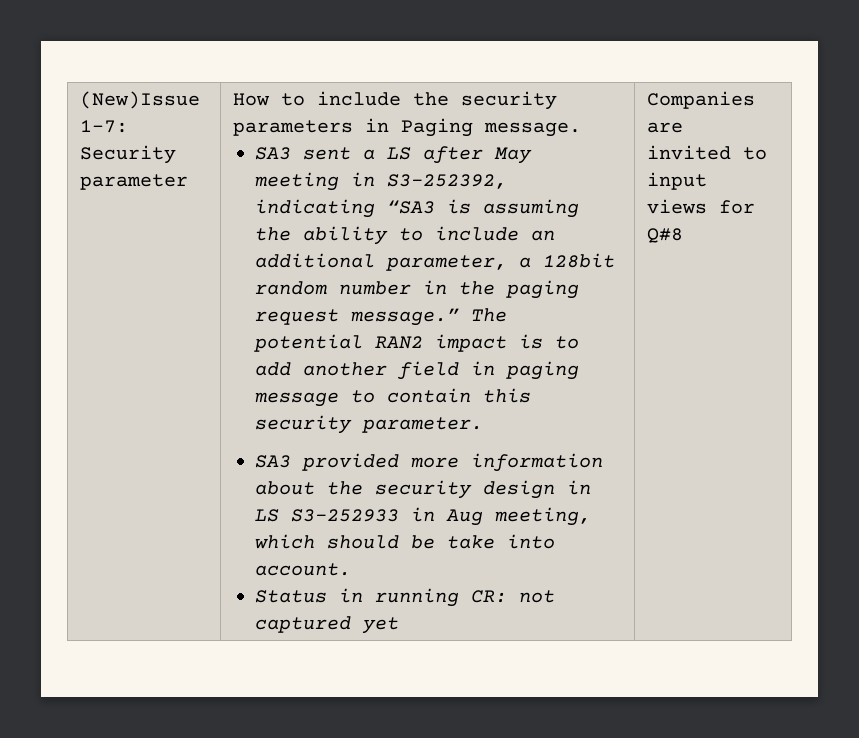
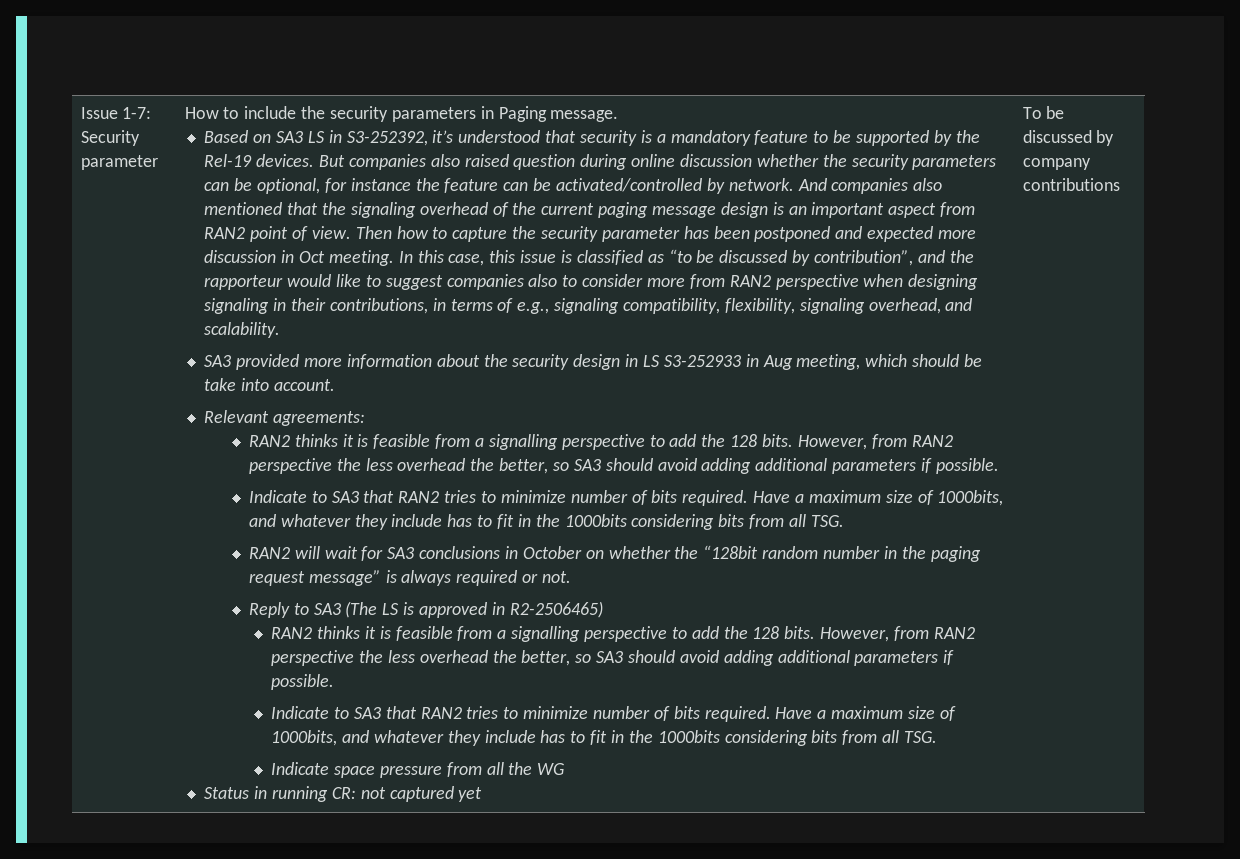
[80,91,201,109] (New)Issue -> [80,107,118,119] Issue
[255,146,533,164] [255,172,508,191] [255,199,580,218] [255,226,556,245] [255,253,616,271] [255,280,580,299] [255,308,508,326] [254,334,580,352] [255,361,580,380] [255,388,532,407] [255,415,484,434] SA3 sent a LS after May meeting in S3-252392, indicating “SA3 is assuming the ability to include an additional parameter, a 128bit random number in the paging request message.” The potential RAN2 impact is to add another field in paging message to contain this security parameter. -> [204,130,980,146] [204,154,997,170] [204,178,943,194] [204,202,976,218] [204,226,977,242] [204,249,974,266] [204,274,979,290] [204,298,973,314] [204,322,281,338] Based on SA3 LS in S3-252392, it’s understood that security is a mandatory feature to be supported by the Rel-19 devices. But companies also raised question during online discussion whether the security parameters can be optional, for instance the feature can be activated/controlled by network. And companies also mentioned that the signaling overhead of the current paging message design is an important aspect from RAN2 point of view. Then how to capture the security parameter has been postponed and expected more discussion in Oct meeting. In this case, this issue is classified as “to be discussed by contribution”, and the rapporteur would like to suggest companies also to consider more from RAN2 perspective when designing signaling in their contributions, in terms of e.g., signaling compatibility, flexibility, signaling overhead, and scalability.
(352, 569) none -> [204,410,366,426] [248,434,953,450] [248,458,999,474] [248,490,1004,506] [248,514,844,530] [248,545,981,562] [248,570,571,586] [248,601,603,618] [271,626,975,642] [271,650,955,666] [271,674,335,690] [271,706,956,722] [271,730,937,746] [271,762,566,778] // Relevant agreements: // RAN2 thinks it is feasible from a signalling perspective to add the 128 bits. However, from RAN2 perspective the less overhead the better, so SA3 should avoid adding additional parameters if possible. // Indicate to SA3 that RAN2 tries to minimize number of bits required. Have a maximum size of 1000bits, and whatever they include has to fit in the 1000bits considering bits from all TSG. // RAN2 will wait for SA3 conclusions in October on whether the “128bit random number in the paging request message” is always required or not. // Reply to SA3 (The LS is approved in R2-2506465) // RAN2 thinks it is feasible from a signalling perspective to add the 128 bits. However, from RAN2 perspective the less overhead the better, so SA3 should avoid adding additional parameters if possible. // Indicate to SA3 that RAN2 tries to minimize number of bits required. Have a maximum size of 1000bits, and whatever they include has to fit in the 1000bits considering bits from all TSG. // Indicate space pressure from all the WG
[647,91,756,109] [647,122,684,133] [647,145,768,160] [647,172,708,190] [647,199,756,214] [647,228,684,243] Companies are invited to input views for Q#8 -> [1022,106,1065,119] [1022,130,1115,146] [1022,158,1091,170] [1022,178,1120,191] To be discussed by company contributions

